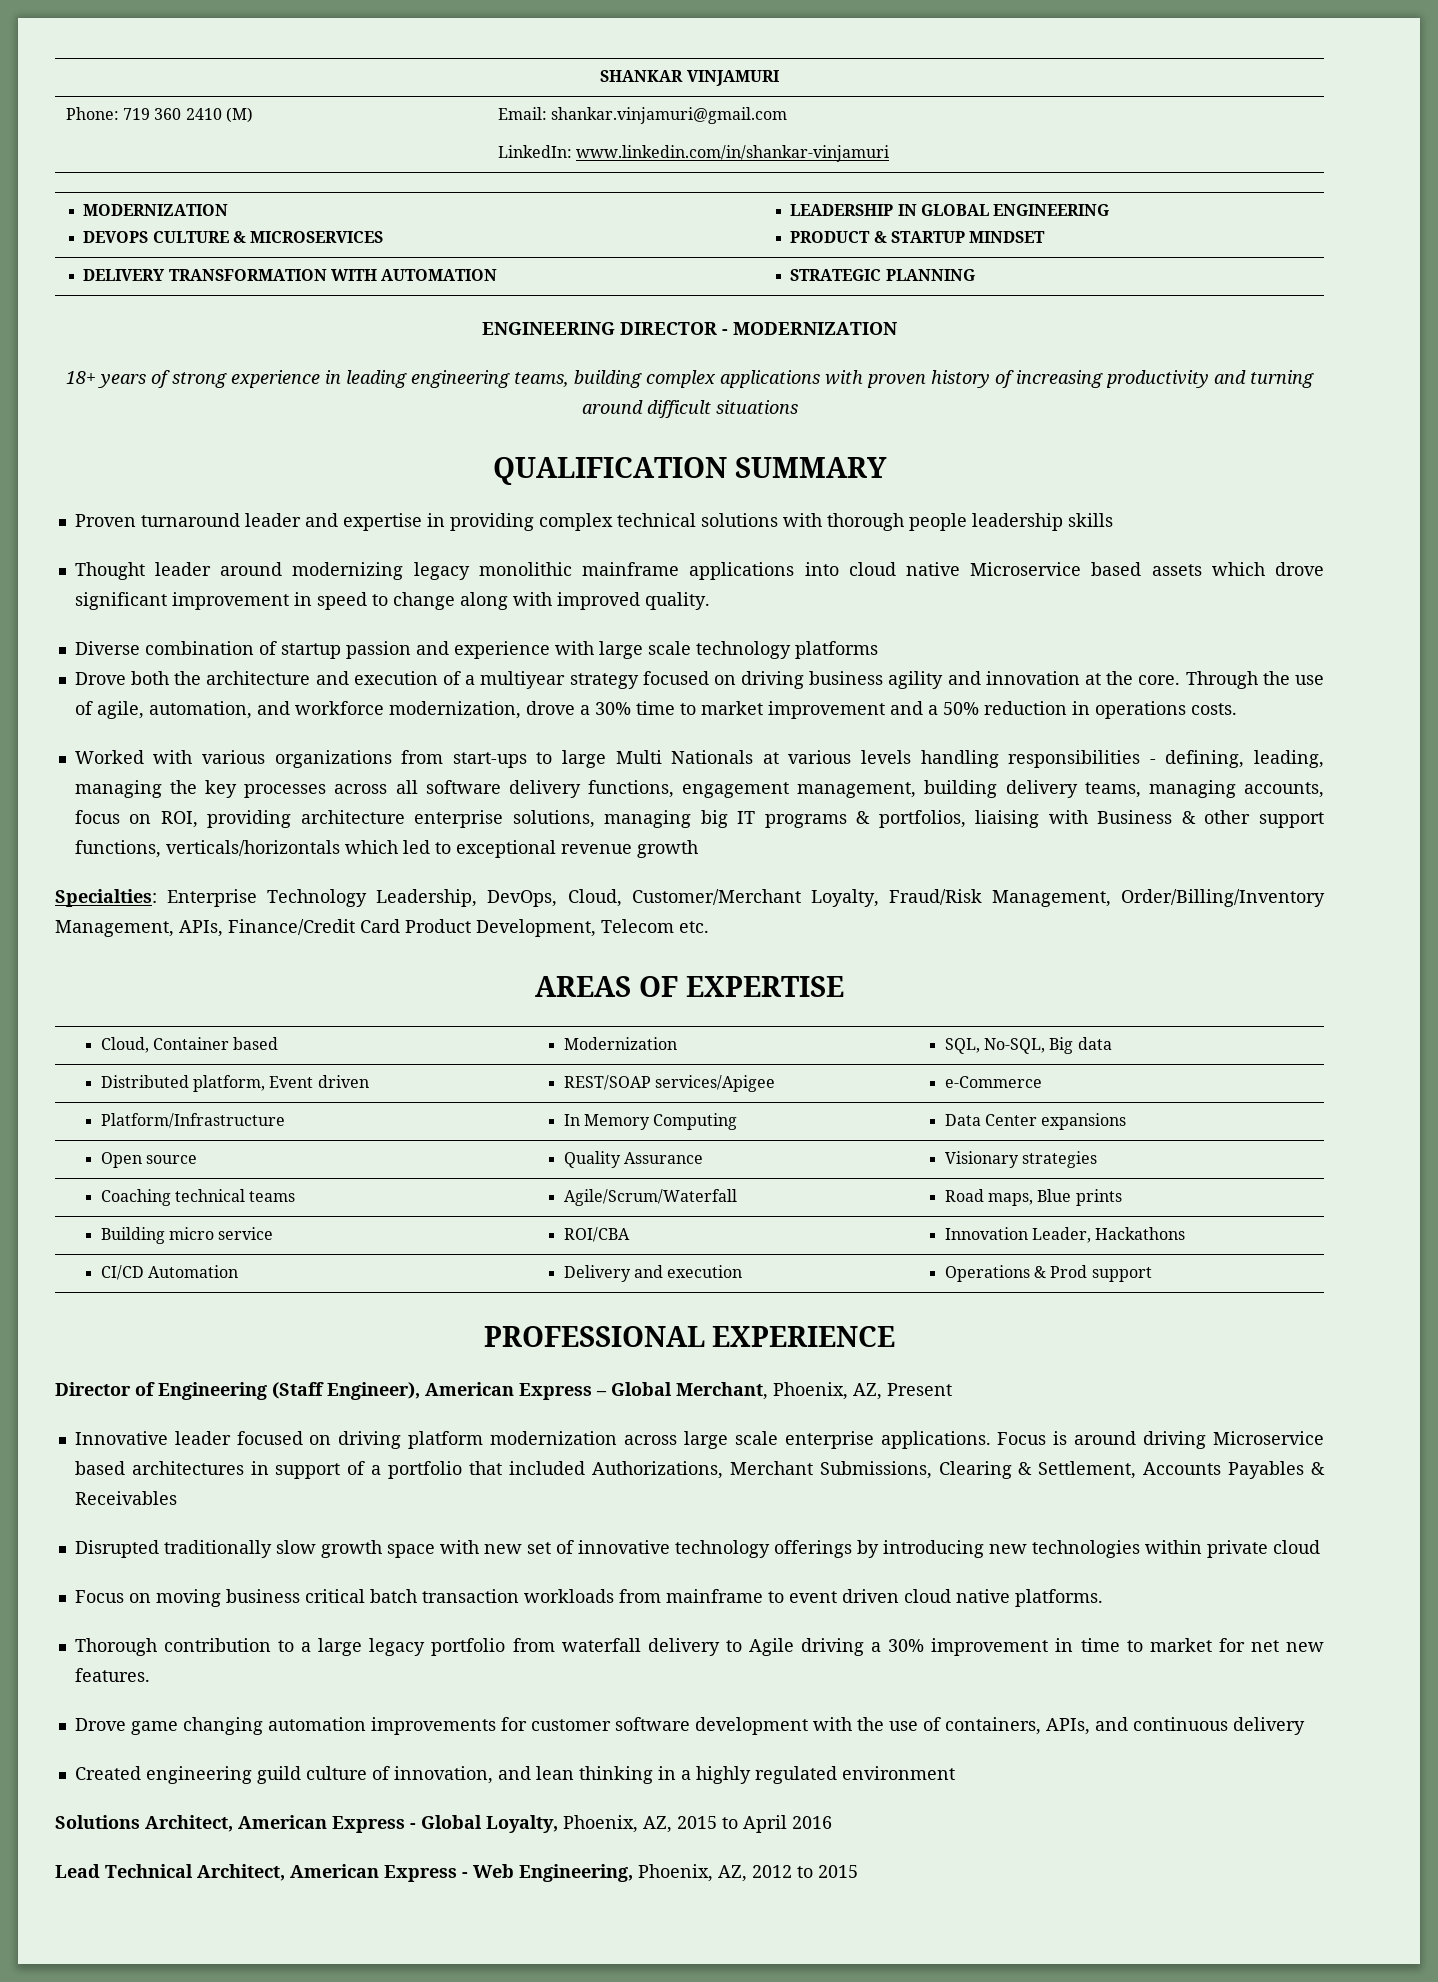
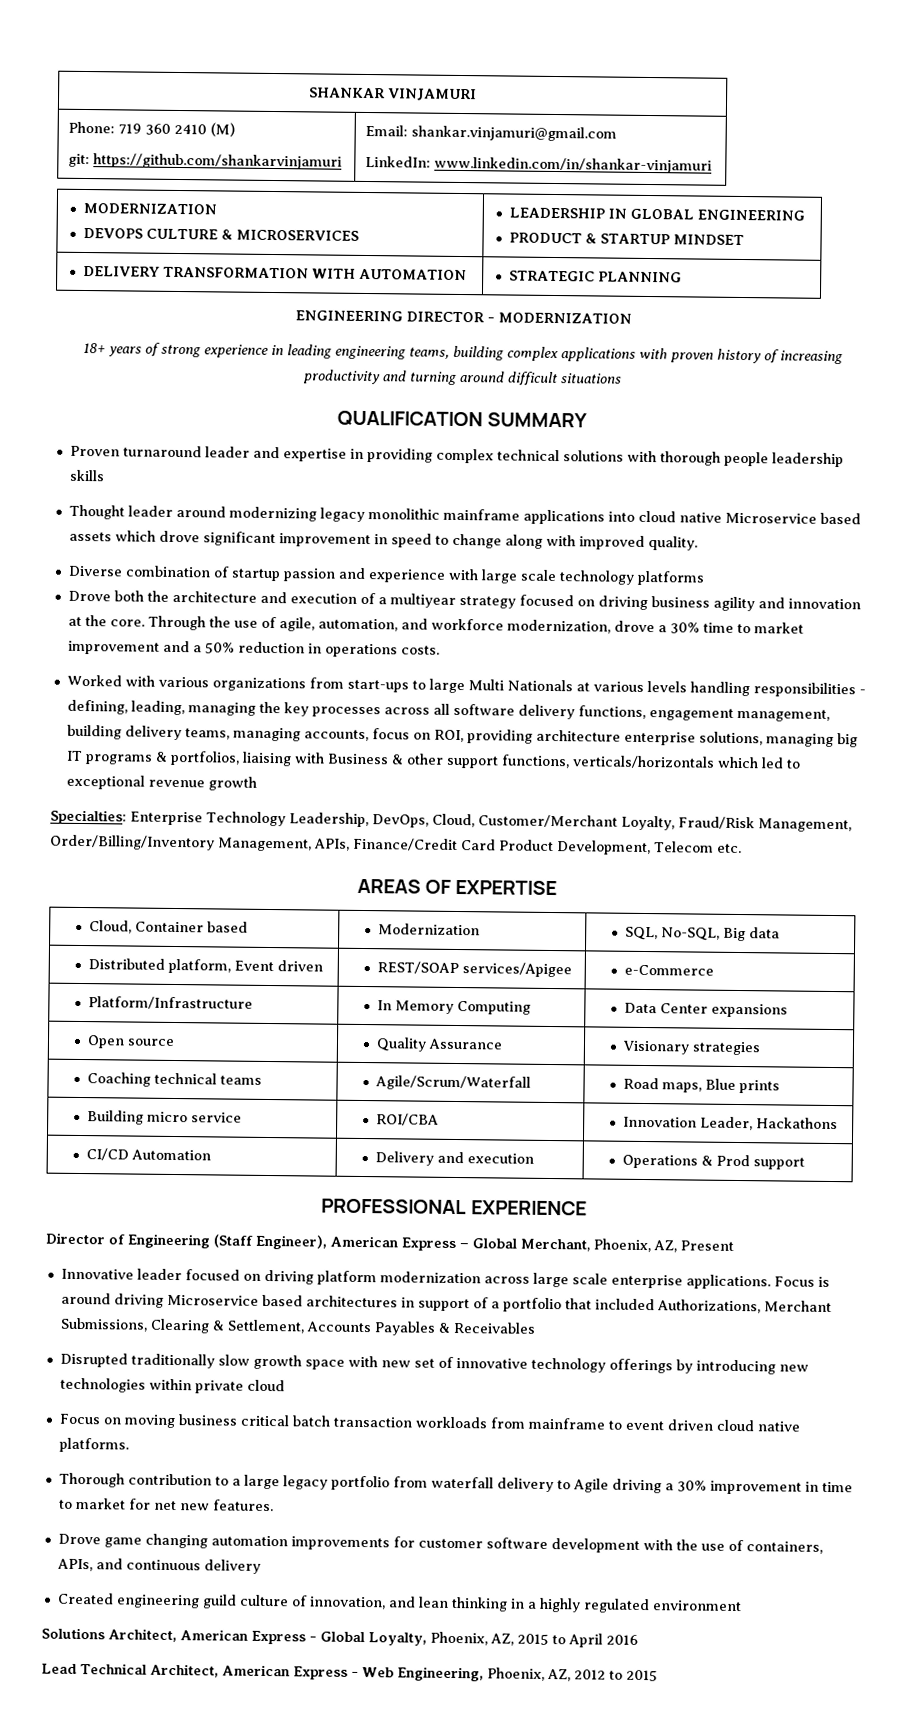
(253, 115) none -> [68,153,343,170] // git: https://github.com/shankarvinjamuri

